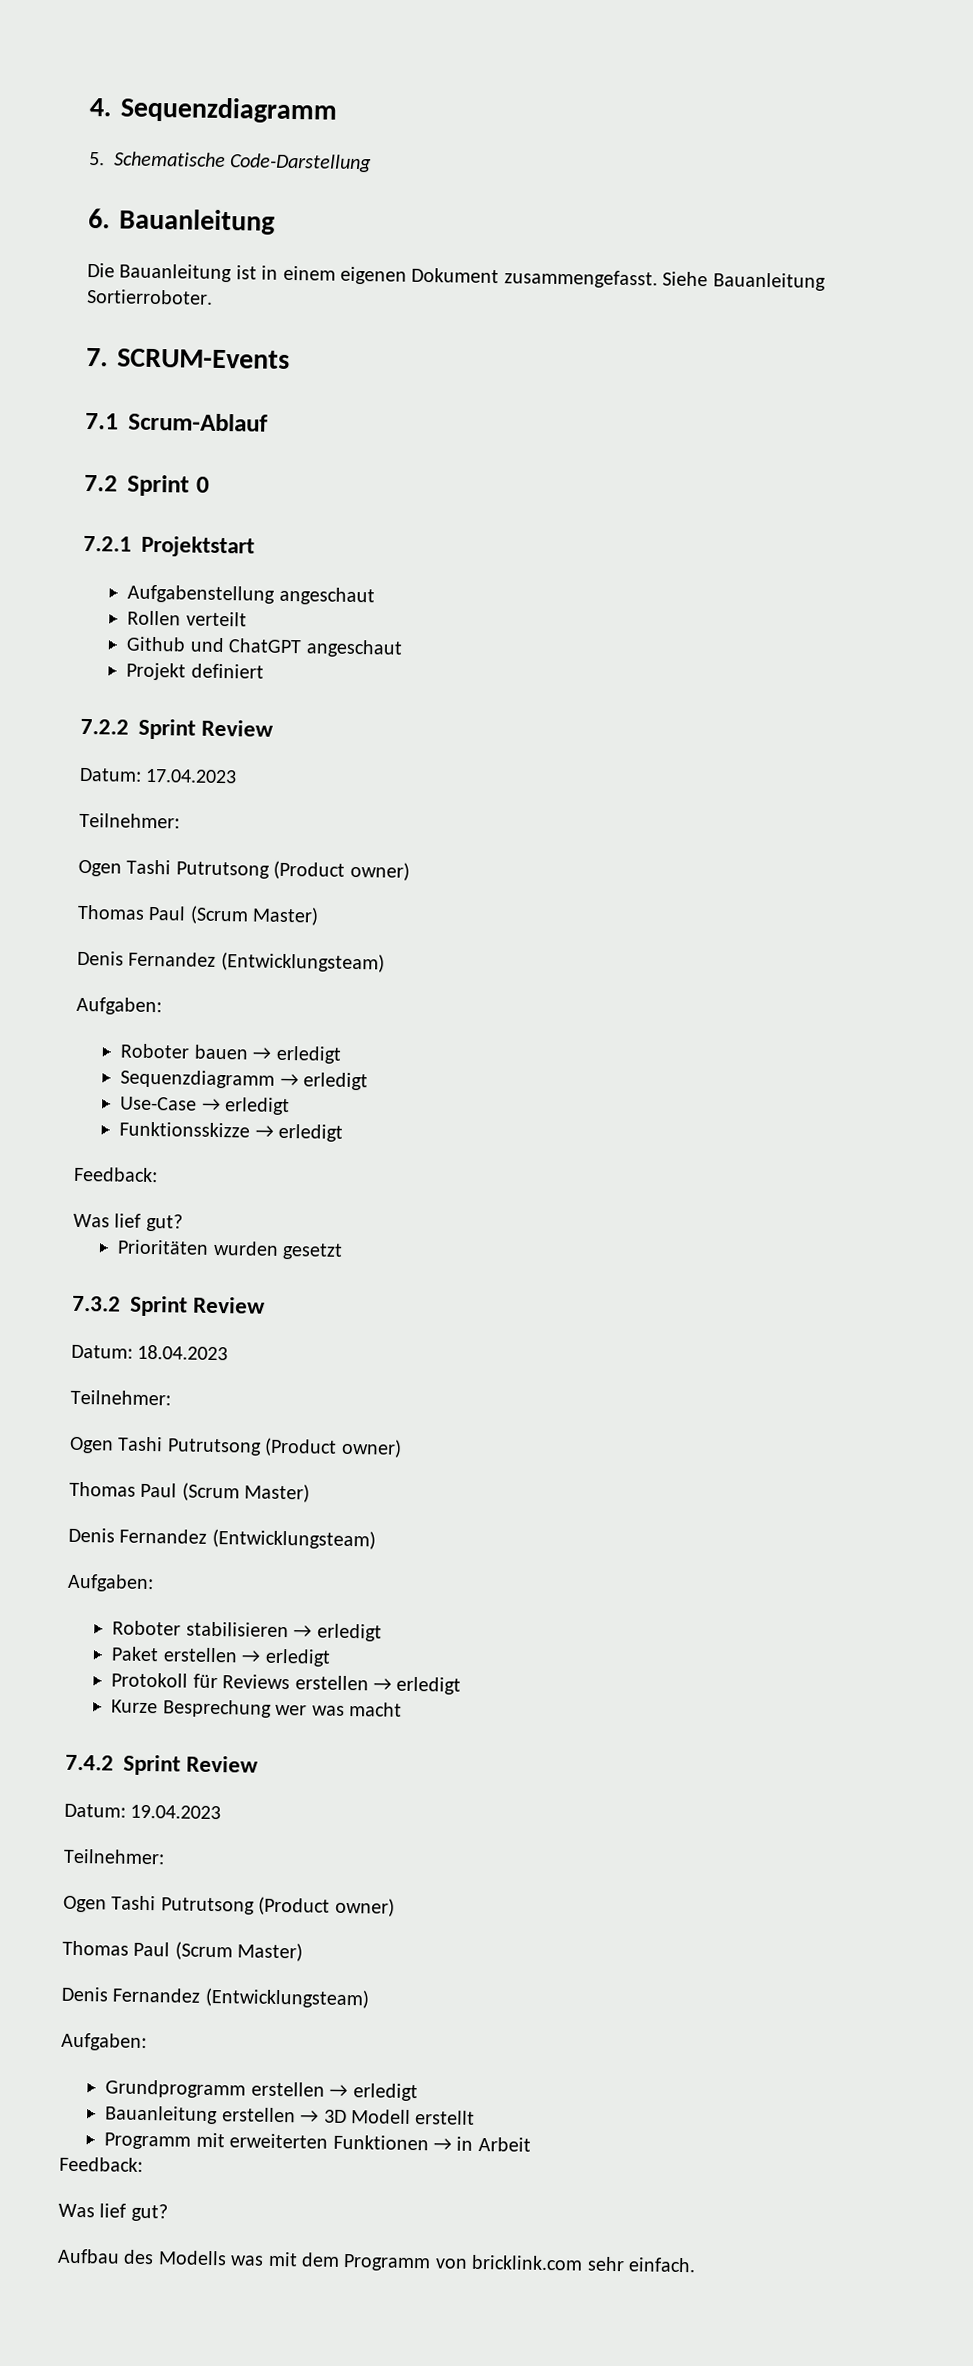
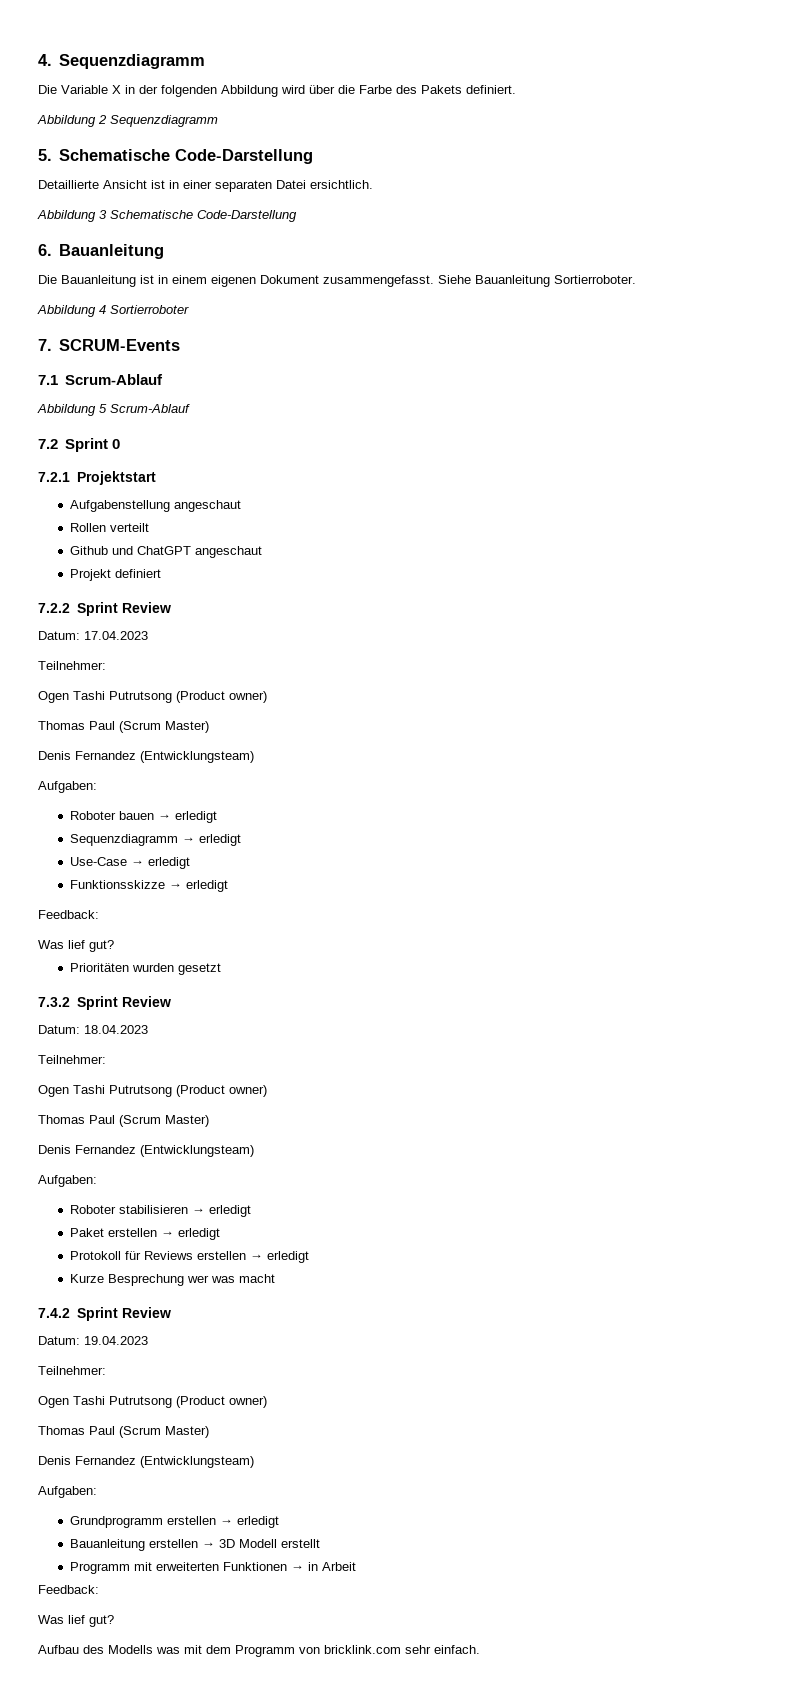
[89,151,105,166] 5. -> [38,85,516,97] [37,115,218,127] [38,149,313,164] [38,180,373,192] [37,210,107,222] Die Variable X in der folgenden Abbildung wird über die Farbe des Pakets definiert. // Abbildung 2 Sequenzdiagramm // 5. Schematische Code-Darstellung // Detaillierte Ansicht ist in einer separaten Datei ersichtlich. // Abbildung 3
(213, 296) none -> [37,305,189,317] // Abbildung 4 Sortierroboter
(268, 422) none -> [37,404,190,416] // Abbildung 5 Scrum-Ablauf

